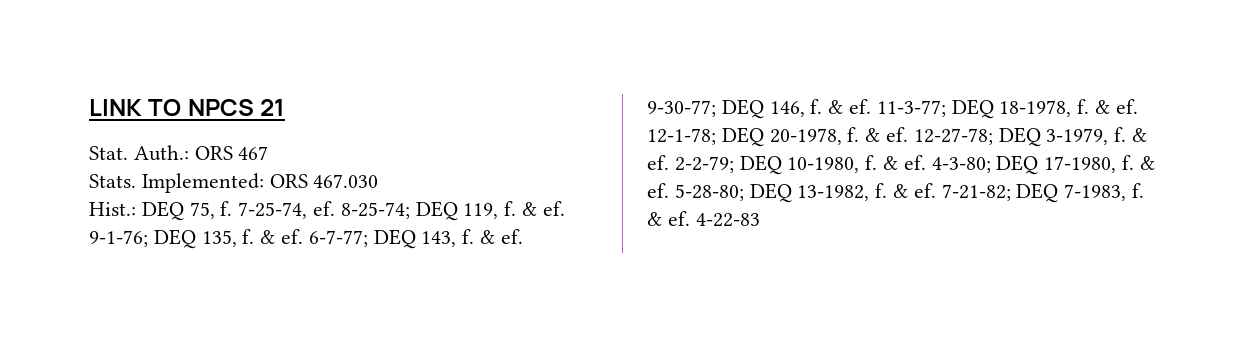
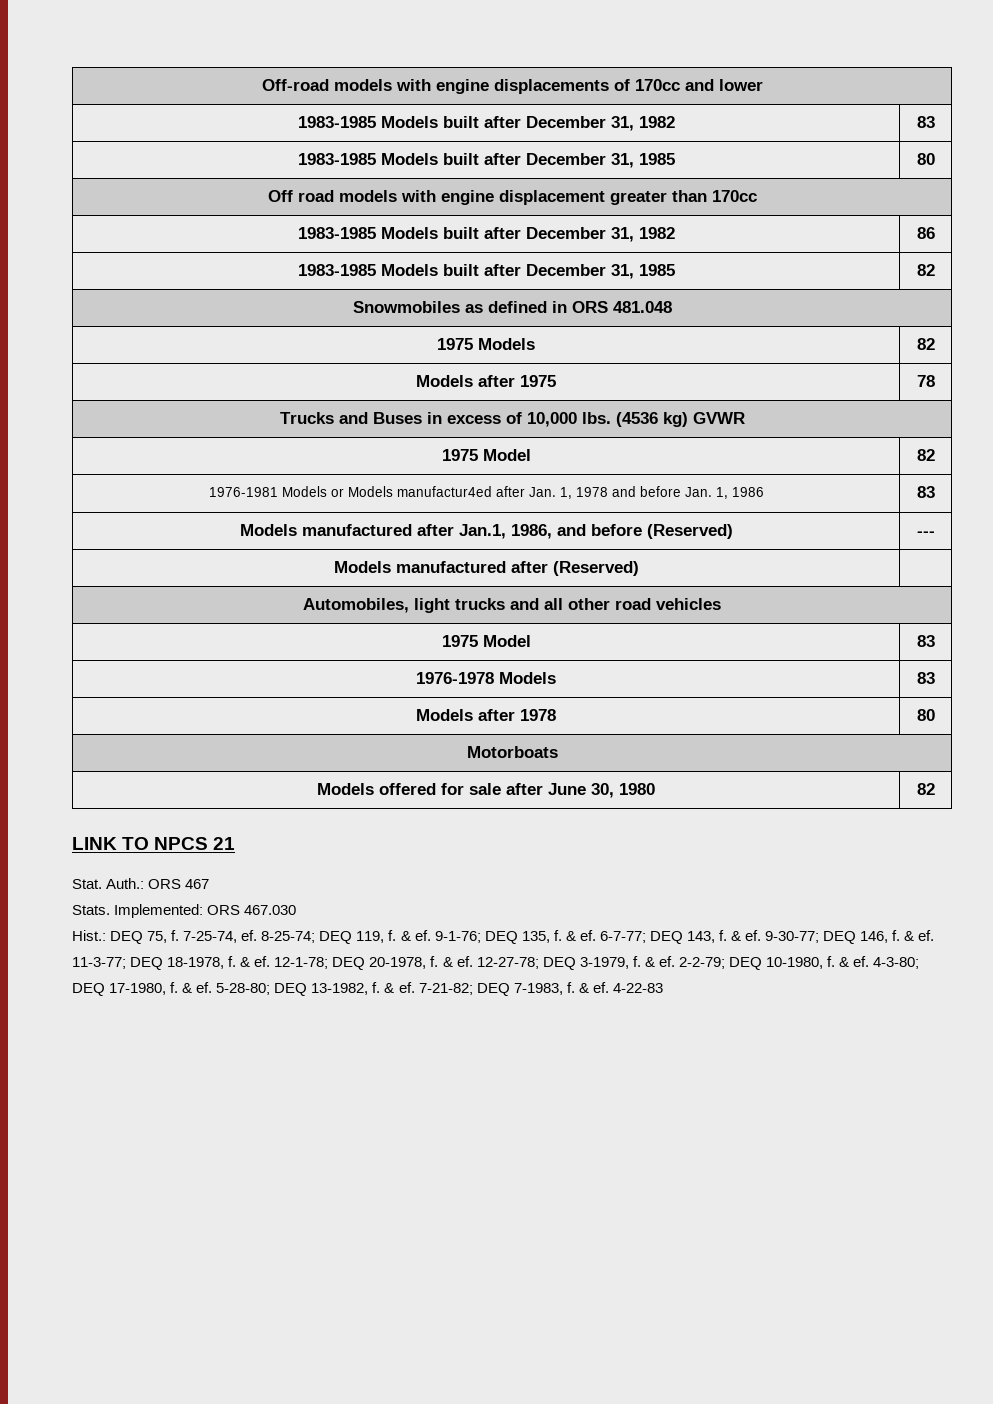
(89, 107) none -> [261,79,763,94] [297,116,675,131] [916,116,935,128] [297,153,675,168] [916,153,935,165] [267,190,757,205] [297,227,675,242] [916,227,935,239] [297,264,675,279] [916,264,935,276] [352,301,672,313] [437,338,535,350] [916,338,935,350] [416,375,556,387] [916,375,935,387] [279,412,745,427] [441,449,531,461] [916,449,935,461] [208,486,764,499] [916,486,935,498] [239,524,733,539] [916,531,935,536] [333,561,639,576] [303,598,721,613] [441,635,531,647] [916,635,935,647] [416,672,556,684] [916,672,935,684] [416,709,556,721] [916,709,935,721] [466,746,558,758] [317,783,655,798] [916,783,935,795] Off-road models with engine displacements of 170cc and lower // 1983-1985 Models built after December 31, 1982 | 83 // 1983-1985 Models built after December 31, 1985 | 80 // Off road models with engine displacement greater than 170cc // 1983-1985 Models built after December 31, 1982 | 86 // 1983-1985 Models built after December 31, 1985 | 82 // Snowmobiles as defined in ORS 481.048 // 1975 Models | 82 // Models after 1975 | 78 // Trucks and Buses in excess of 10,000 lbs. (4536 kg) GVWR // 1975 Model | 82 // 1976-1981 Models or Models manufactur4ed after Jan. 1, 1978 and before Jan. 1, 1986 | 83 // Models manufactured after Jan.1, 1986, and before (Reserved) | --- // Models manufactured after (Reserved) | // Automobiles, light trucks and all other road vehicles // 1975 Model | 83 // 1976-1978 Models | 83 // Models after 1978 | 80 // Motorboats // Models offered for sale after June 30, 1980 | 82 //

